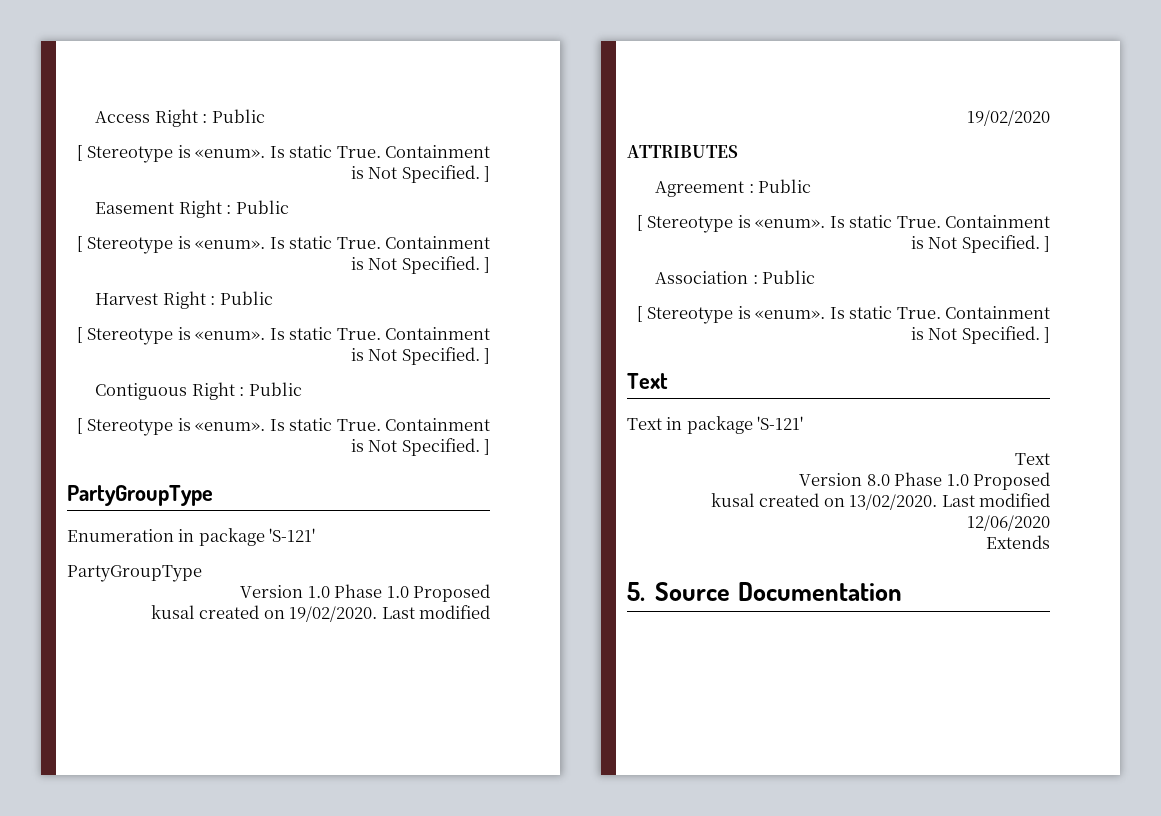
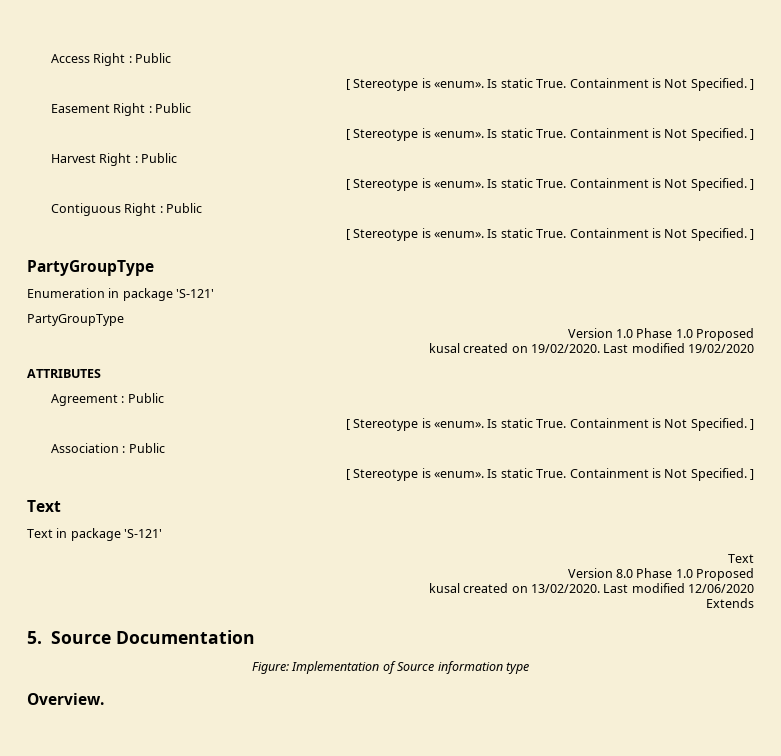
(902, 591) none -> [252,661,529,674] [27,693,104,705] // Figure: Implementation of Source information type // Overview.

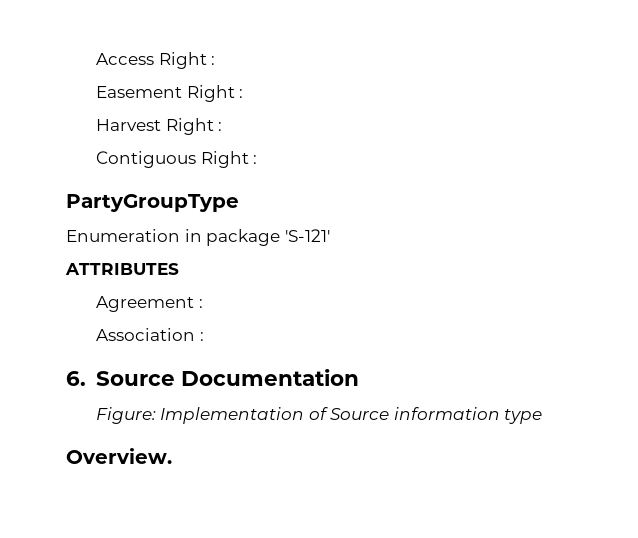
[134,53,171,63] [345,78,754,91] [50,103,191,116] [345,128,754,141] [50,153,177,166] [345,178,754,191] [50,203,202,216] [345,228,754,241] Public // [ Stereotype is «enum». Is static True. Containment is Not Specified. ] // Easement Right : Public // [ Stereotype is «enum». Is static True. Containment is Not Specified. ] // Harvest Right : Public // [ Stereotype is «enum». Is static True. Containment is Not Specified. ] // Contiguous Right : Public // [ Stereotype is «enum». Is static True. Containment is Not Specified. ] -> [96,85,244,102] [96,118,223,135] [96,151,258,168] // Easement Right : // Harvest Right : // Contiguous Right :
[27,314,124,326] [567,328,754,341] [428,343,754,353] [27,369,101,378] [50,393,164,406] [345,418,754,431] [50,443,165,453] [345,468,754,481] [27,500,61,512] [27,528,163,541] [728,554,754,563] [567,568,754,581] [428,583,754,593] [706,598,754,608] [27,631,42,644] PartyGroupType // Version 1.0 Phase 1.0 Proposed // kusal created on 19/02/2020. Last modified 19/02/2020 // ATTRIBUTES // Agreement : Public // [ Stereotype is «enum». Is static True. Containment is Not Specified. ] // Association : Public // [ Stereotype is «enum». Is static True. Containment is Not Specified. ] // Text // Text in package 'S-121' // Text // Version 8.0 Phase 1.0 Proposed // kusal created on 13/02/2020. Last modified 12/06/2020 // Extends // 5. -> [65,263,179,275] [96,296,203,312] [96,328,204,341] [66,371,86,386] ATTRIBUTES // Agreement : // Association : // 6.

